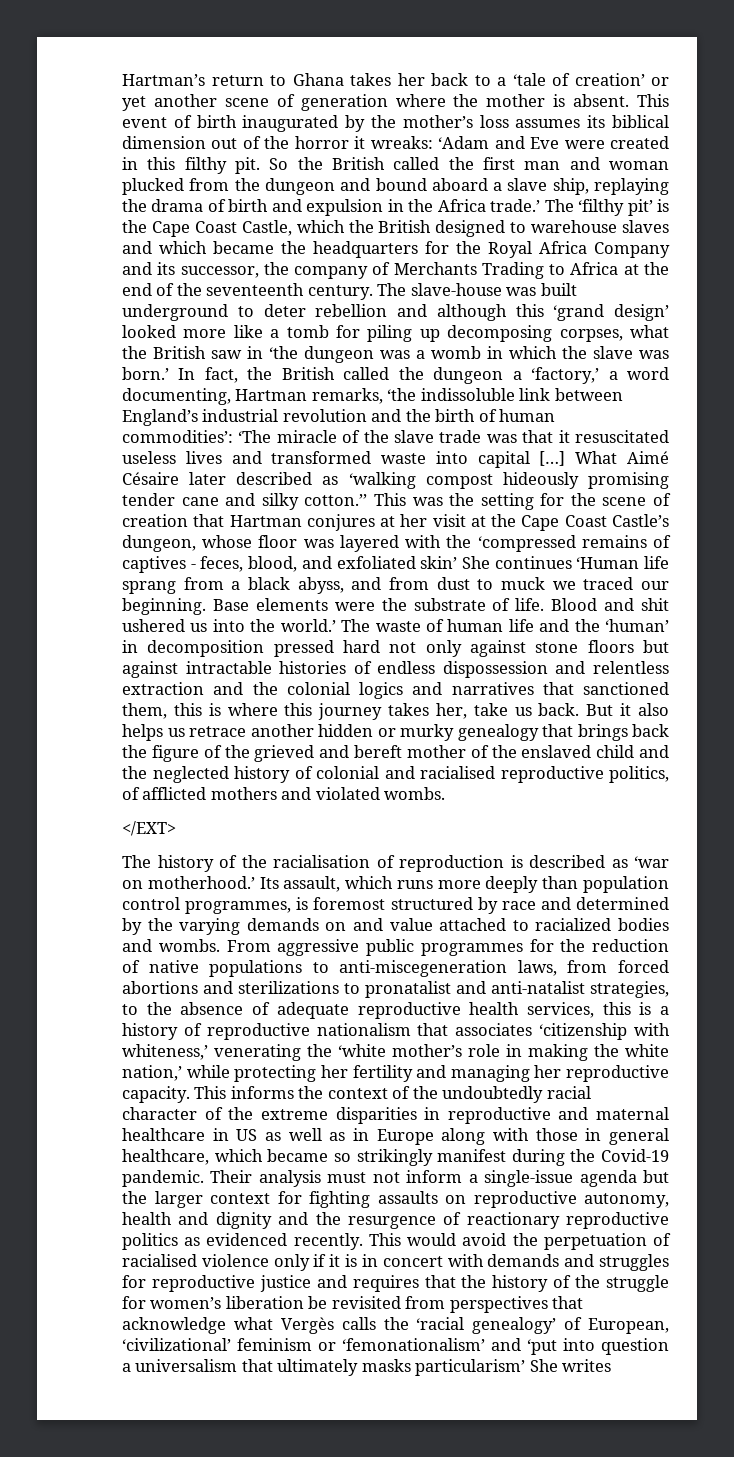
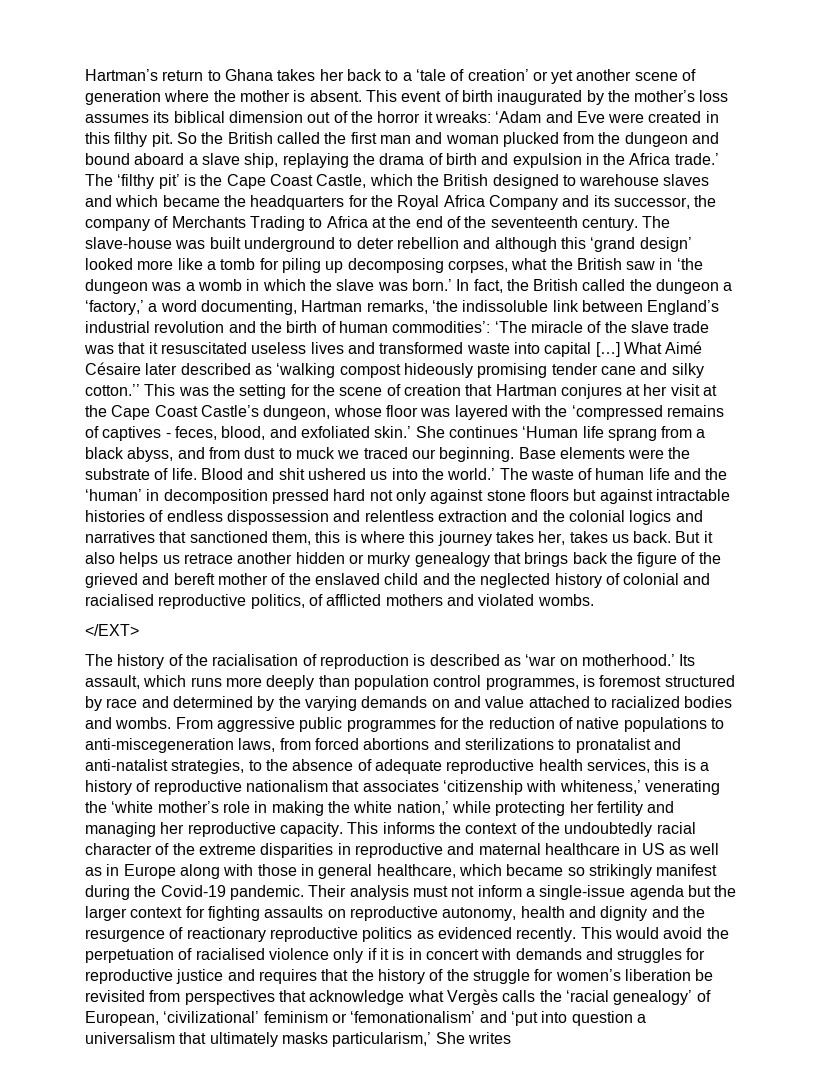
[420,556,458,569] skin’ -> [374,426,412,438] skin.’
[473,703,508,716] take -> [569,531,608,543] takes
[415,1359,526,1376] particularism’ -> [332,1032,432,1047] particularism,’

